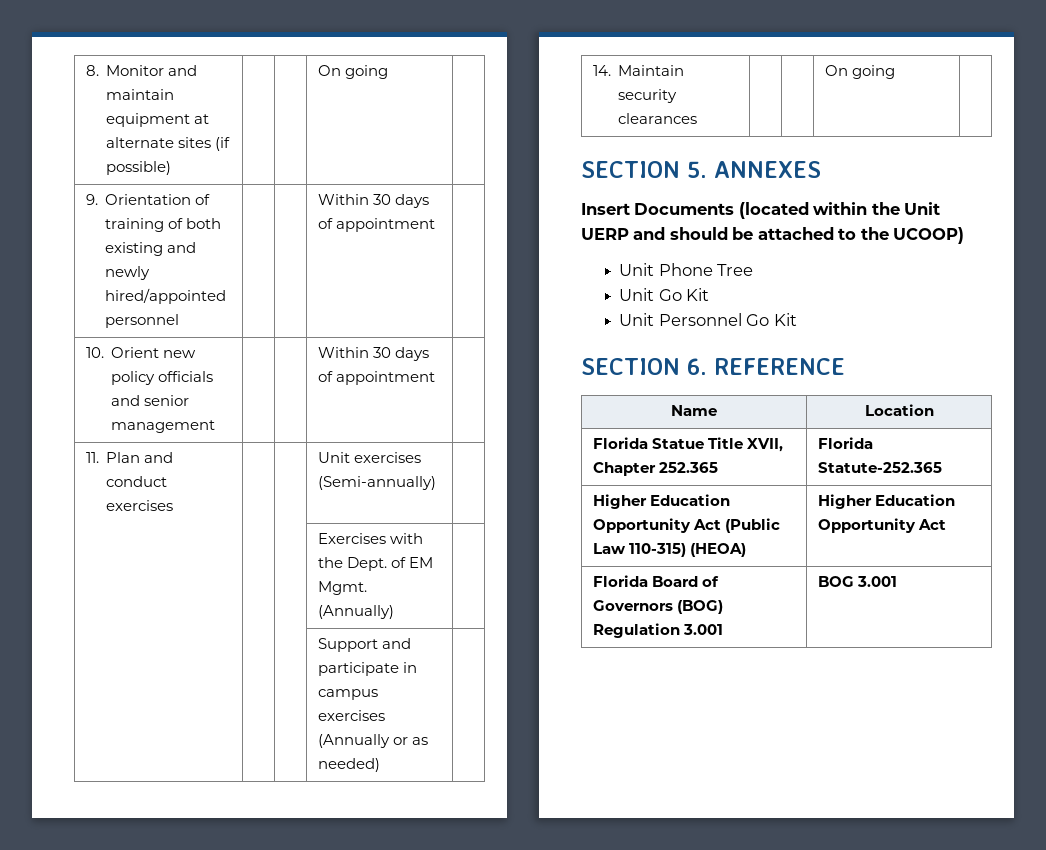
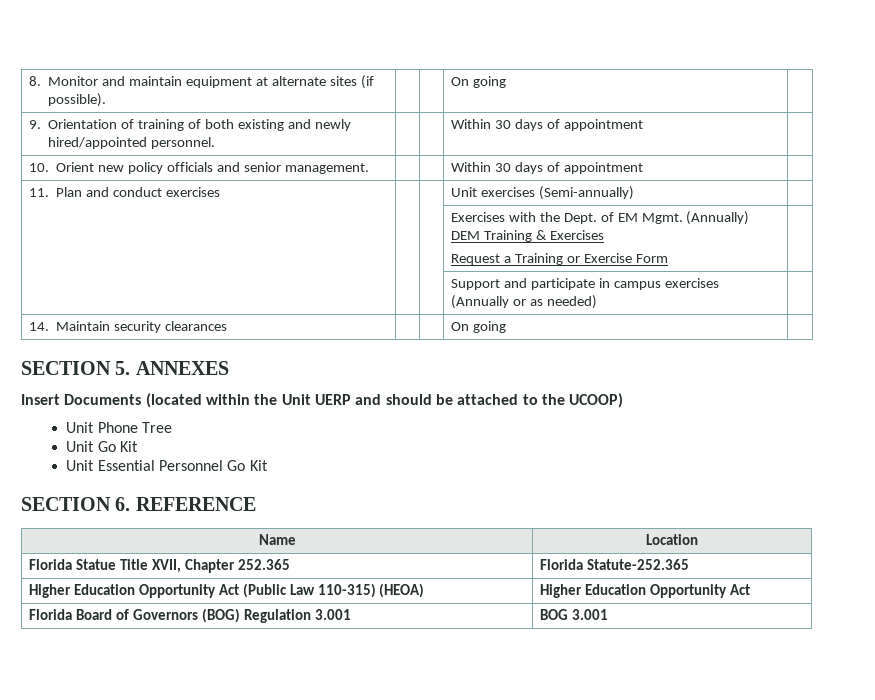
[106,161,172,175] possible) -> [48,93,107,107] possible).
[105,314,180,328] personnel -> [151,137,216,149] personnel.
[111,420,216,433] management -> [284,163,369,174] management.
(394, 612) none -> [451,230,604,242] [451,253,668,265] DEM Training & Exercises // Request a Training or Exercise Form
(655, 319) none -> [97,460,155,471] Essential

